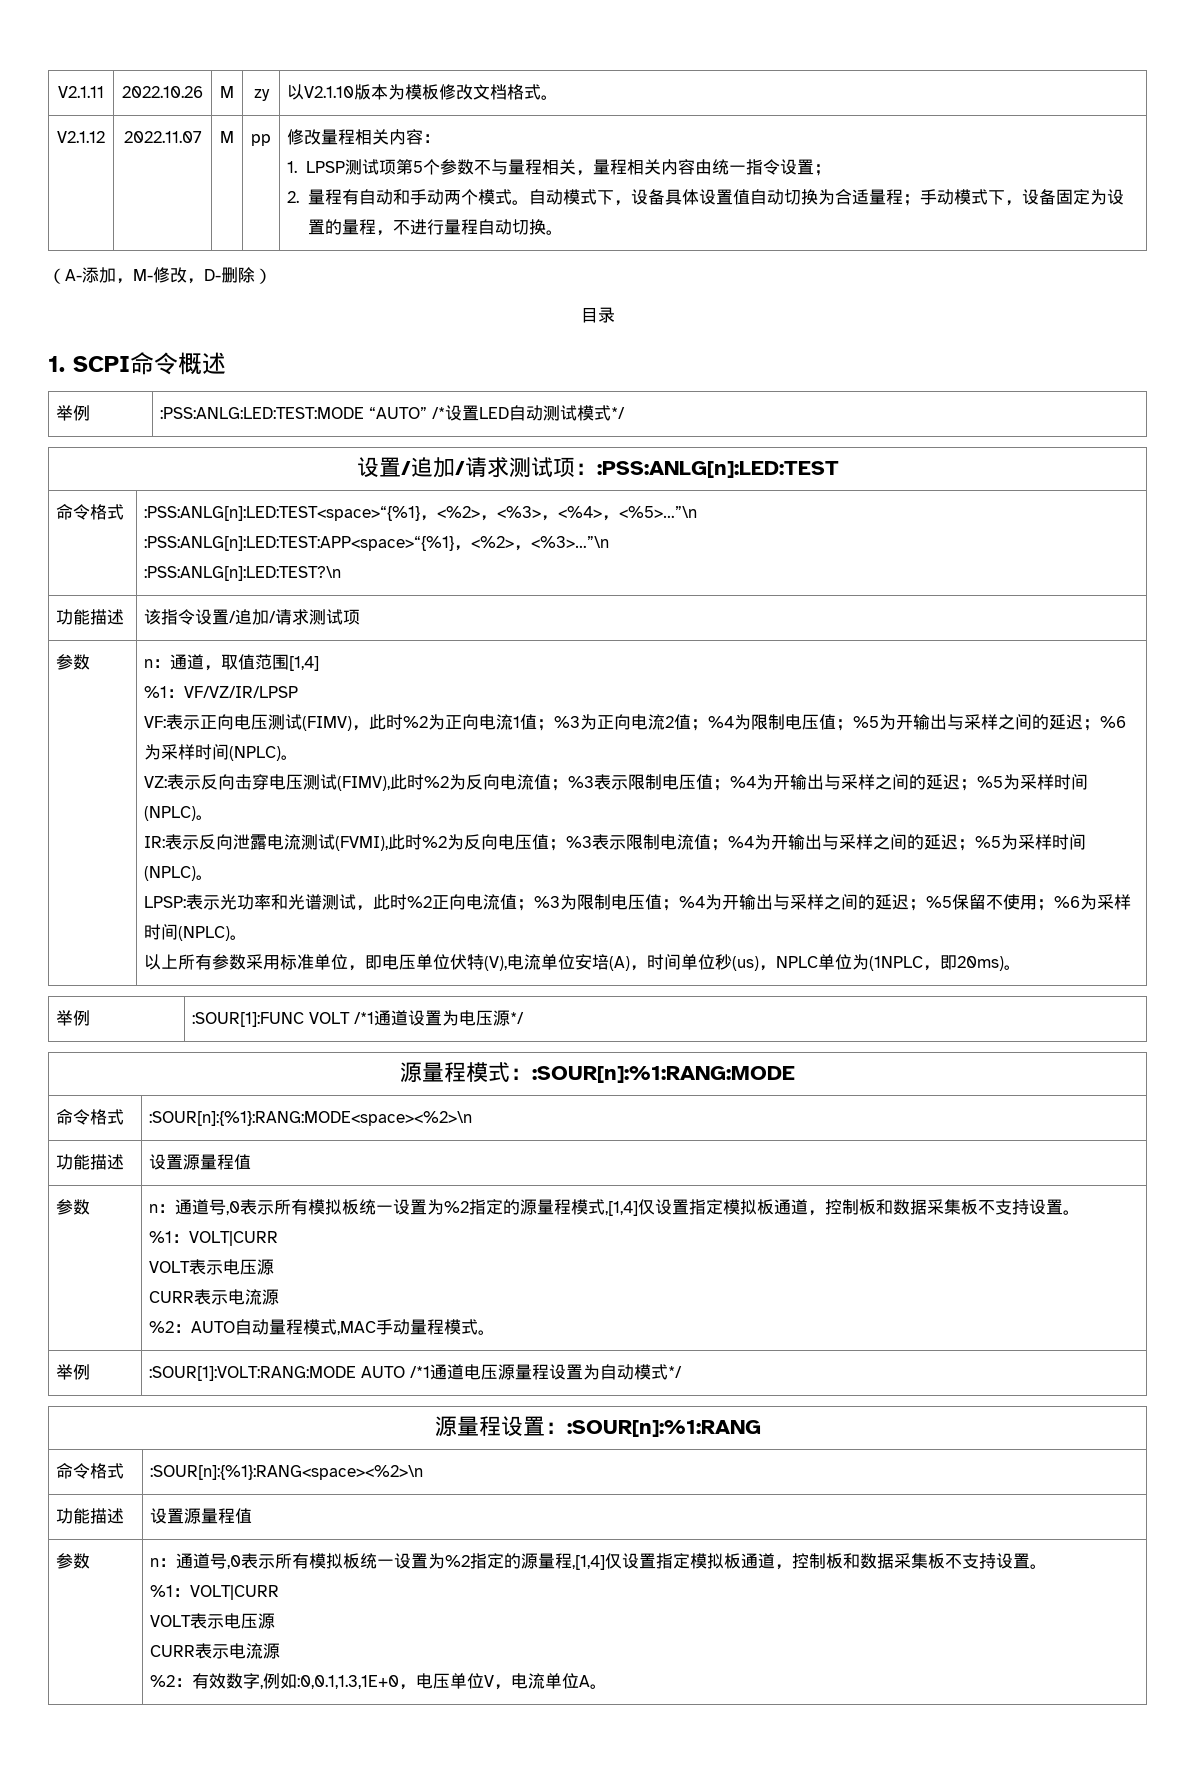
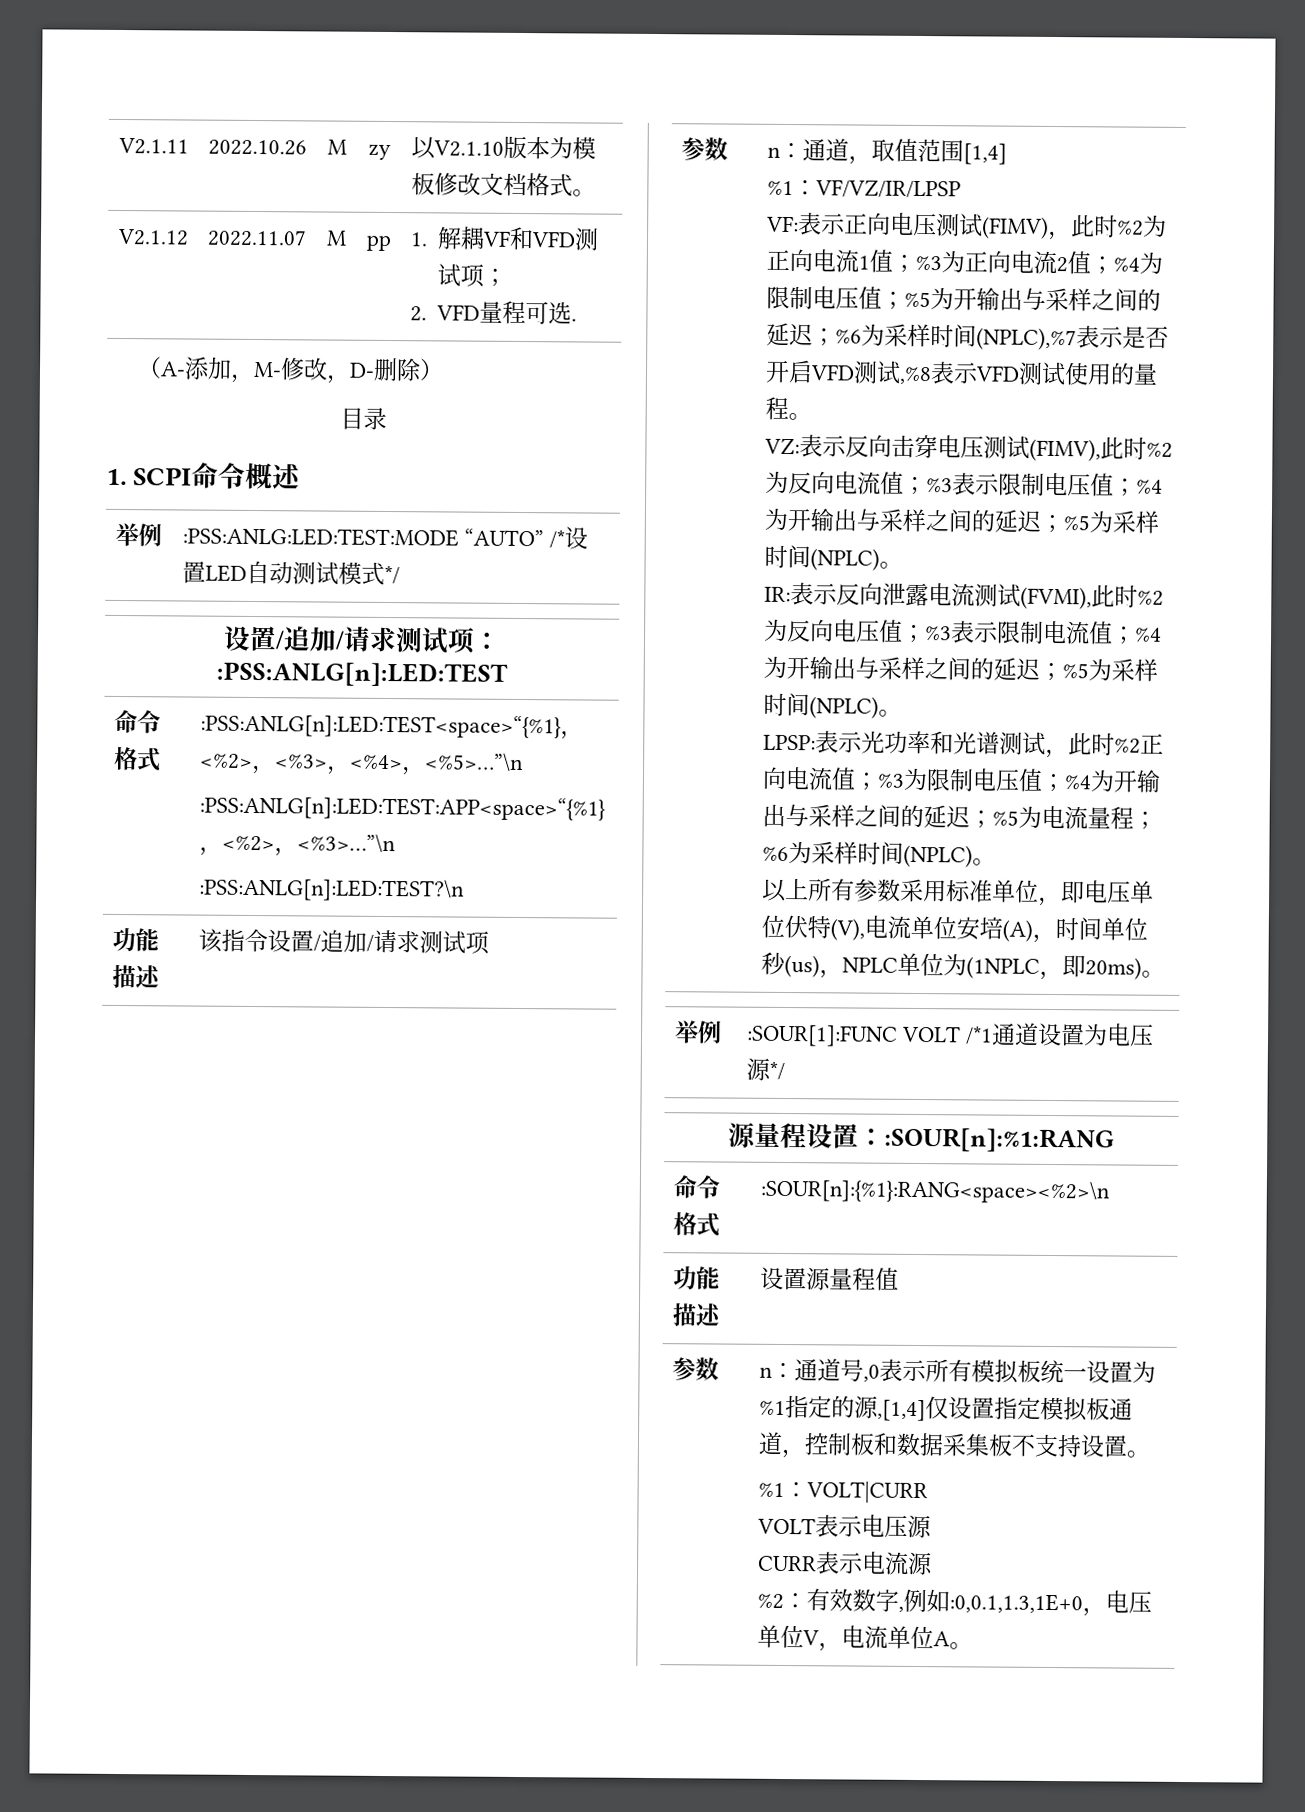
[287,129,441,145] [287,159,831,176] [287,189,1124,206] [307,219,563,236] 修改量程相关内容： // 1. LPSP测试项第5个参数不与量程相关，量程相关内容由统一指令设置； // 2.量程有自动和手动两个模式。自动模式下，设备具体设置值自动切换为合适量程；手动模式下，设备固定为设置的量程，不进行量程自动切换。 -> [409,226,600,251] [437,263,508,288] [409,300,578,325] 1.解耦VF和VFD测试项； // 2. VFD量程可选.
[229,746,282,761] (NPLC) -> [975,325,1169,351] [764,360,1158,386] [764,396,789,421] (NPLC),%7表示是否开启VFD测试,%8表示VFD测试使用的量程
[952,894,1038,910] 保留不使用 -> [1017,805,1134,830] 为电流量程
[400,1062,795,1083] [56,1109,125,1125] [149,1111,473,1126] [56,1154,125,1170] [149,1154,252,1170] [56,1199,91,1215] [149,1199,1081,1216] [149,1231,279,1246] [149,1259,275,1275] [149,1289,280,1305] [149,1319,496,1335] [56,1364,91,1380] [149,1364,683,1381] // 源量程模式：:SOUR[n]:%1:RANG:MODE // 命令格式 | :SOUR[n]:{%1}:RANG:MODE<space><%2>\n // 功能描述 | 设置源量程值 // 参数 | n：通道号,0表示所有模拟板统一设置为%2指定的源量程模式,[1,4]仅设置指定模拟板通道，控制板和数据采集板不支持设置。 // %1：VOLT|CURR // VOLT表示电压源 // CURR表示电流源 // %2：AUTO自动量程模式,MAC手动量程模式。 // 举例 | :SOUR[1]:VOLT:RANG:MODE AUTO /*1通道电压源量程设置为自动模式*/ -> (785, 1070) none
[445,1553,573,1569] %2指定的源量程 -> [758,1395,879,1419] %1指定的源

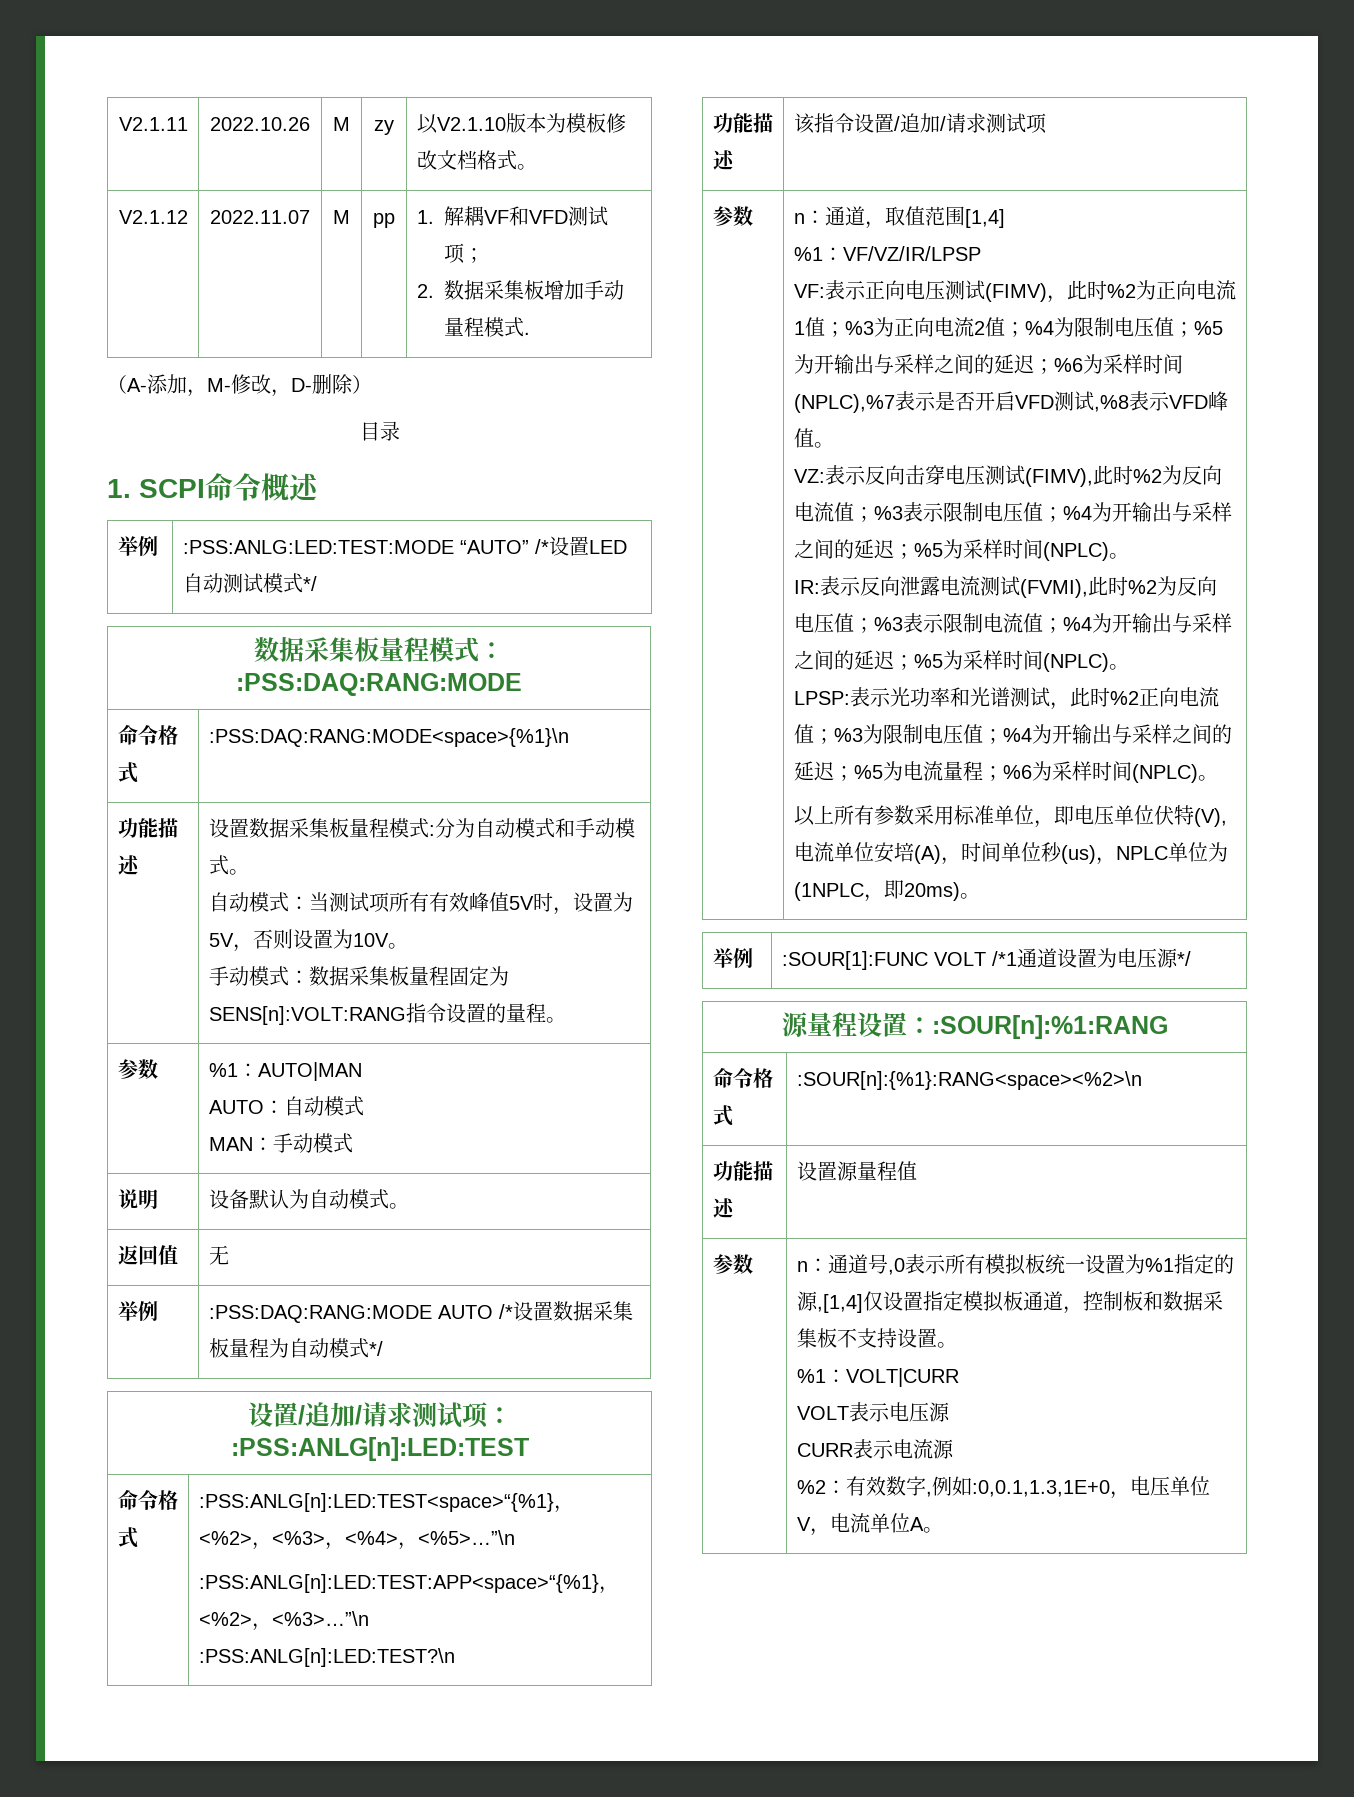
[436,300,573,325] VFD量程可选 -> [443,280,624,300] [443,317,524,337] 数据采集板增加手动量程模式
(400, 574) none -> [254,637,504,663] [236,673,522,696] [117,725,178,745] [117,762,138,783] [208,728,569,747] [117,818,178,838] [117,855,140,875] [208,818,635,838] [208,855,249,875] [208,892,633,915] [208,929,408,952] [208,966,509,986] [208,1003,566,1025] [117,1059,158,1079] [208,1062,362,1081] [208,1096,364,1116] [208,1133,353,1153] [117,1189,158,1209] [208,1189,409,1209] [117,1245,178,1265] [208,1245,229,1265] [117,1300,158,1321] [208,1301,633,1323] [208,1338,383,1358] // 数据采集板量程模式：:PSS:DAQ:RANG:MODE // 命令格式 | :PSS:DAQ:RANG:MODE<space>{%1}\n // 功能描述 | 设置数据采集板量程模式:分为自动模式和手动模式。 // 自动模式：当测试项所有有效峰值5V时，设置为5V，否则设置为10V。 // 手动模式：数据采集板量程固定为SENS[n]:VOLT:RANG指令设置的量程。 // 参数 | %1：AUTO|MAN // AUTO：自动模式 // MAN：手动模式 // 说明 | 设备默认为自动模式。 // 返回值 | 无 // 举例 | :PSS:DAQ:RANG:MODE AUTO /*设置数据采集板量程为自动模式*/
[1017,361,1158,386] [764,396,789,421] 测试使用的量程 -> [1207,391,1228,411] [793,428,814,448] 峰值

